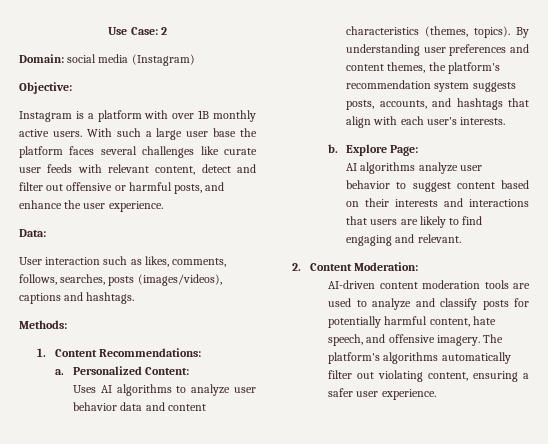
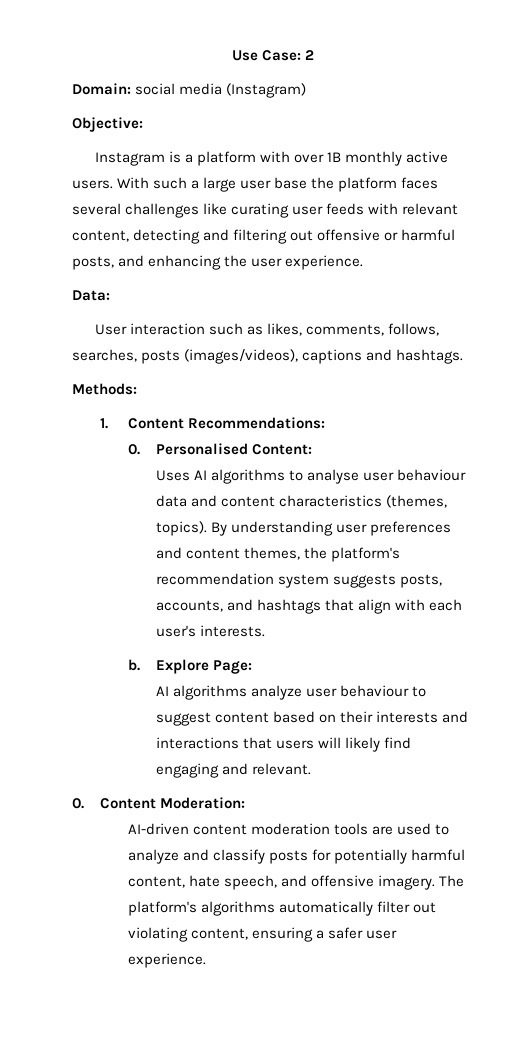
[224,148,257,155] curate -> [231,203,290,218] curating
[201,164,256,173] [19,182,43,191] detect and filter -> [133,229,288,244] detecting and filtering
[19,200,62,209] enhance -> [148,255,222,270] enhancing
[55,366,143,375] a. Personalized -> [127,443,248,455] 0. Personalised
[191,384,256,396] [73,402,118,411] analyze user behavior -> [307,469,467,484] analyse user behaviour
[346,180,391,189] behavior -> [340,685,410,697] behaviour
[400,216,460,228] are likely to -> [318,737,381,752] will likely
[292,263,301,271] 2. -> [72,798,84,809] 0.

